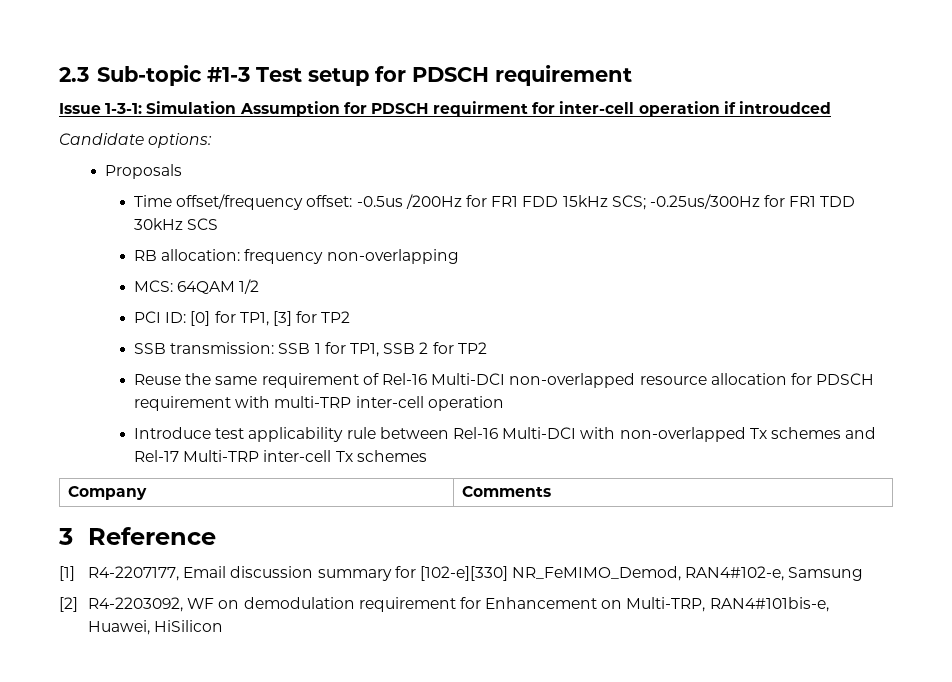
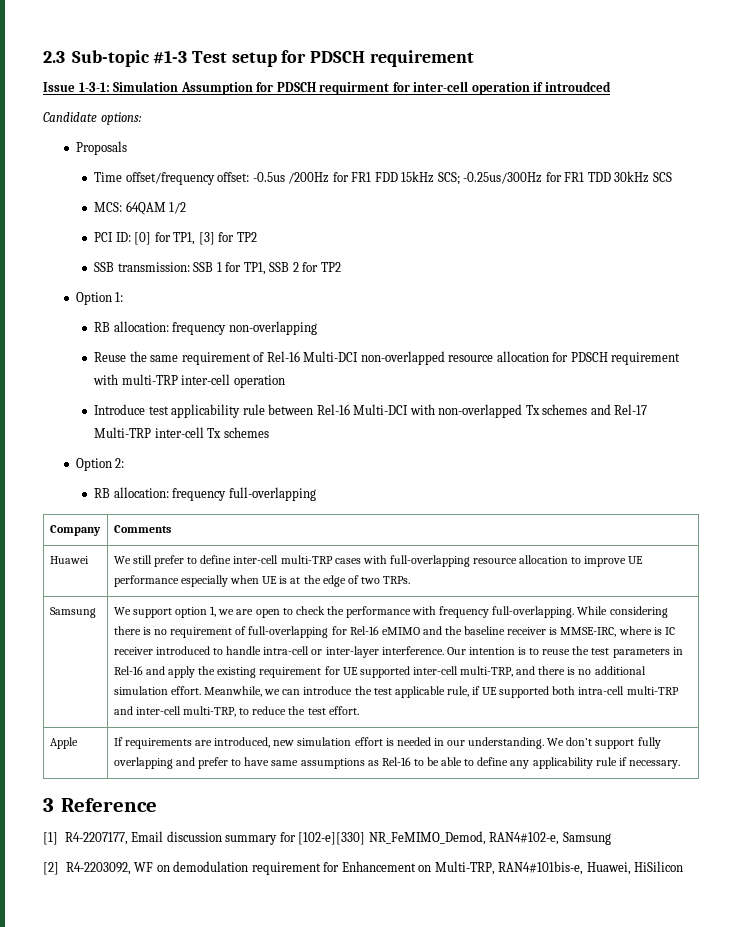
[134,249,459,264] // RB allocation: frequency non-overlapping -> (672, 177) none
(487, 348) none -> [75,292,124,305] [94,321,317,335] // Option 1: // RB allocation: frequency non-overlapping
[68,486,148,500] [462,486,552,497] // Company | Comments -> [75,458,125,471] [94,487,316,501] [49,525,101,536] [113,525,171,533] [49,556,89,564] [113,555,644,567] [113,575,410,587] [49,607,96,618] [113,606,668,618] [113,626,675,638] [113,646,683,658] [113,666,646,678] [113,686,679,698] [113,706,359,717] [49,737,78,749] [113,737,661,749] [113,757,680,769] // Option 2: // RB allocation: frequency full-overlapping // Company | Comments // Huawei | We still prefer to define inter-cell multi-TRP cases with full-overlapping resource allocation to improve UE performance especially when UE is at the edge of two TRPs. // Samsung | We support option 1, we are open to check the performance with frequency full-overlapping. While considering there is no requirement of full-overlapping for Rel-16 eMIMO and the baseline receiver is MMSE-IRC, where is IC receiver introduced to handle intra-cell or inter-layer interference. Our intention is to reuse the test parameters in Rel-16 and apply the existing requirement for UE supported inter-cell multi-TRP, and there is no additional simulation effort. Meanwhile, we can introduce the test applicable rule, if UE supported both intra-cell multi-TRP and inter-cell multi-TRP, to reduce the test effort. // Apple | If requirements are introduced, new simulation effort is needed in our understanding. We don’t support fully overlapping and prefer to have same assumptions as Rel-16 to be able to define any applicability rule if necessary.

